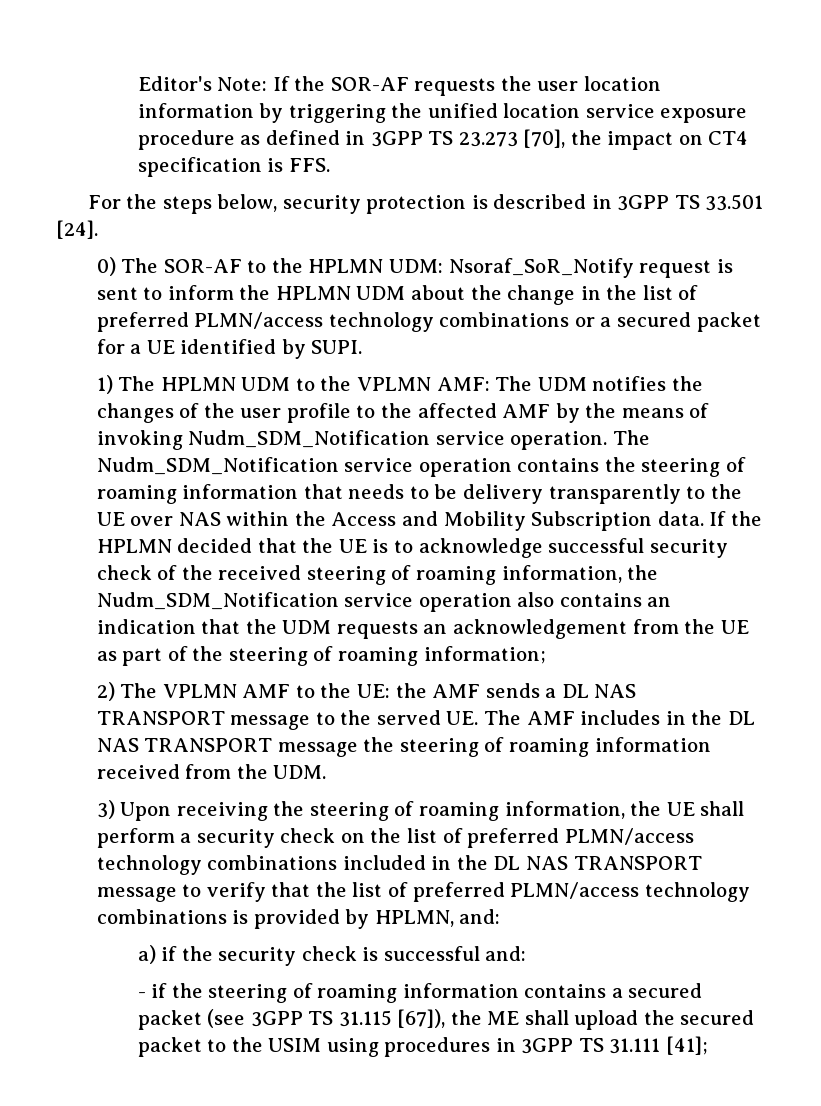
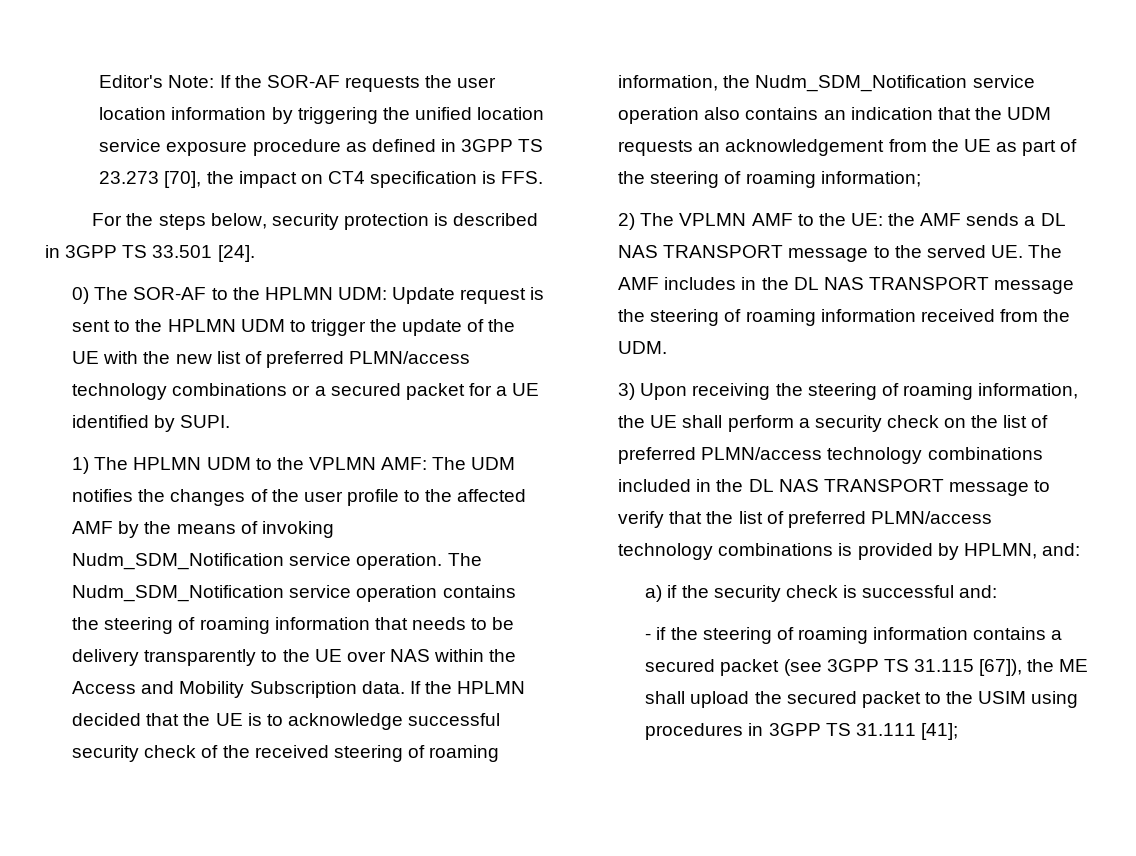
[448,258,634,278] Nsoraf_SoR_Notify -> [392,287,456,304] Update
[167,285,234,300] inform -> (131, 326) none
[410,285,638,305] about the change in the -> [289,319,516,336] [72,351,212,364] to trigger the update of the UE with the new

